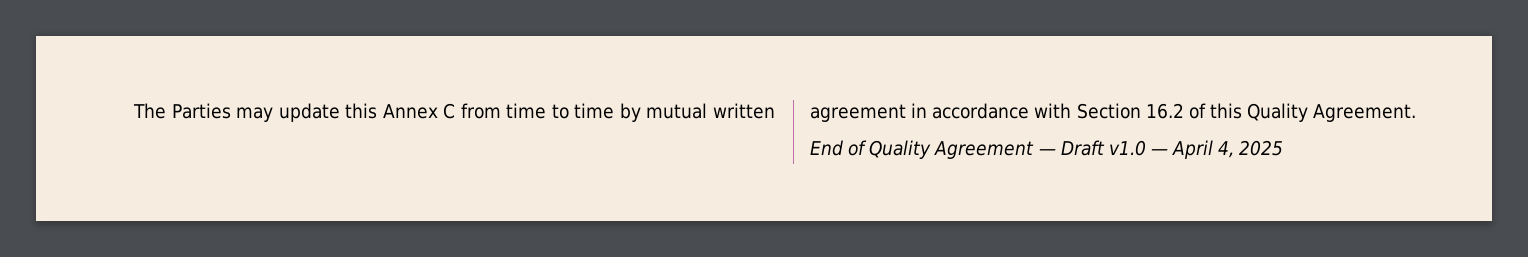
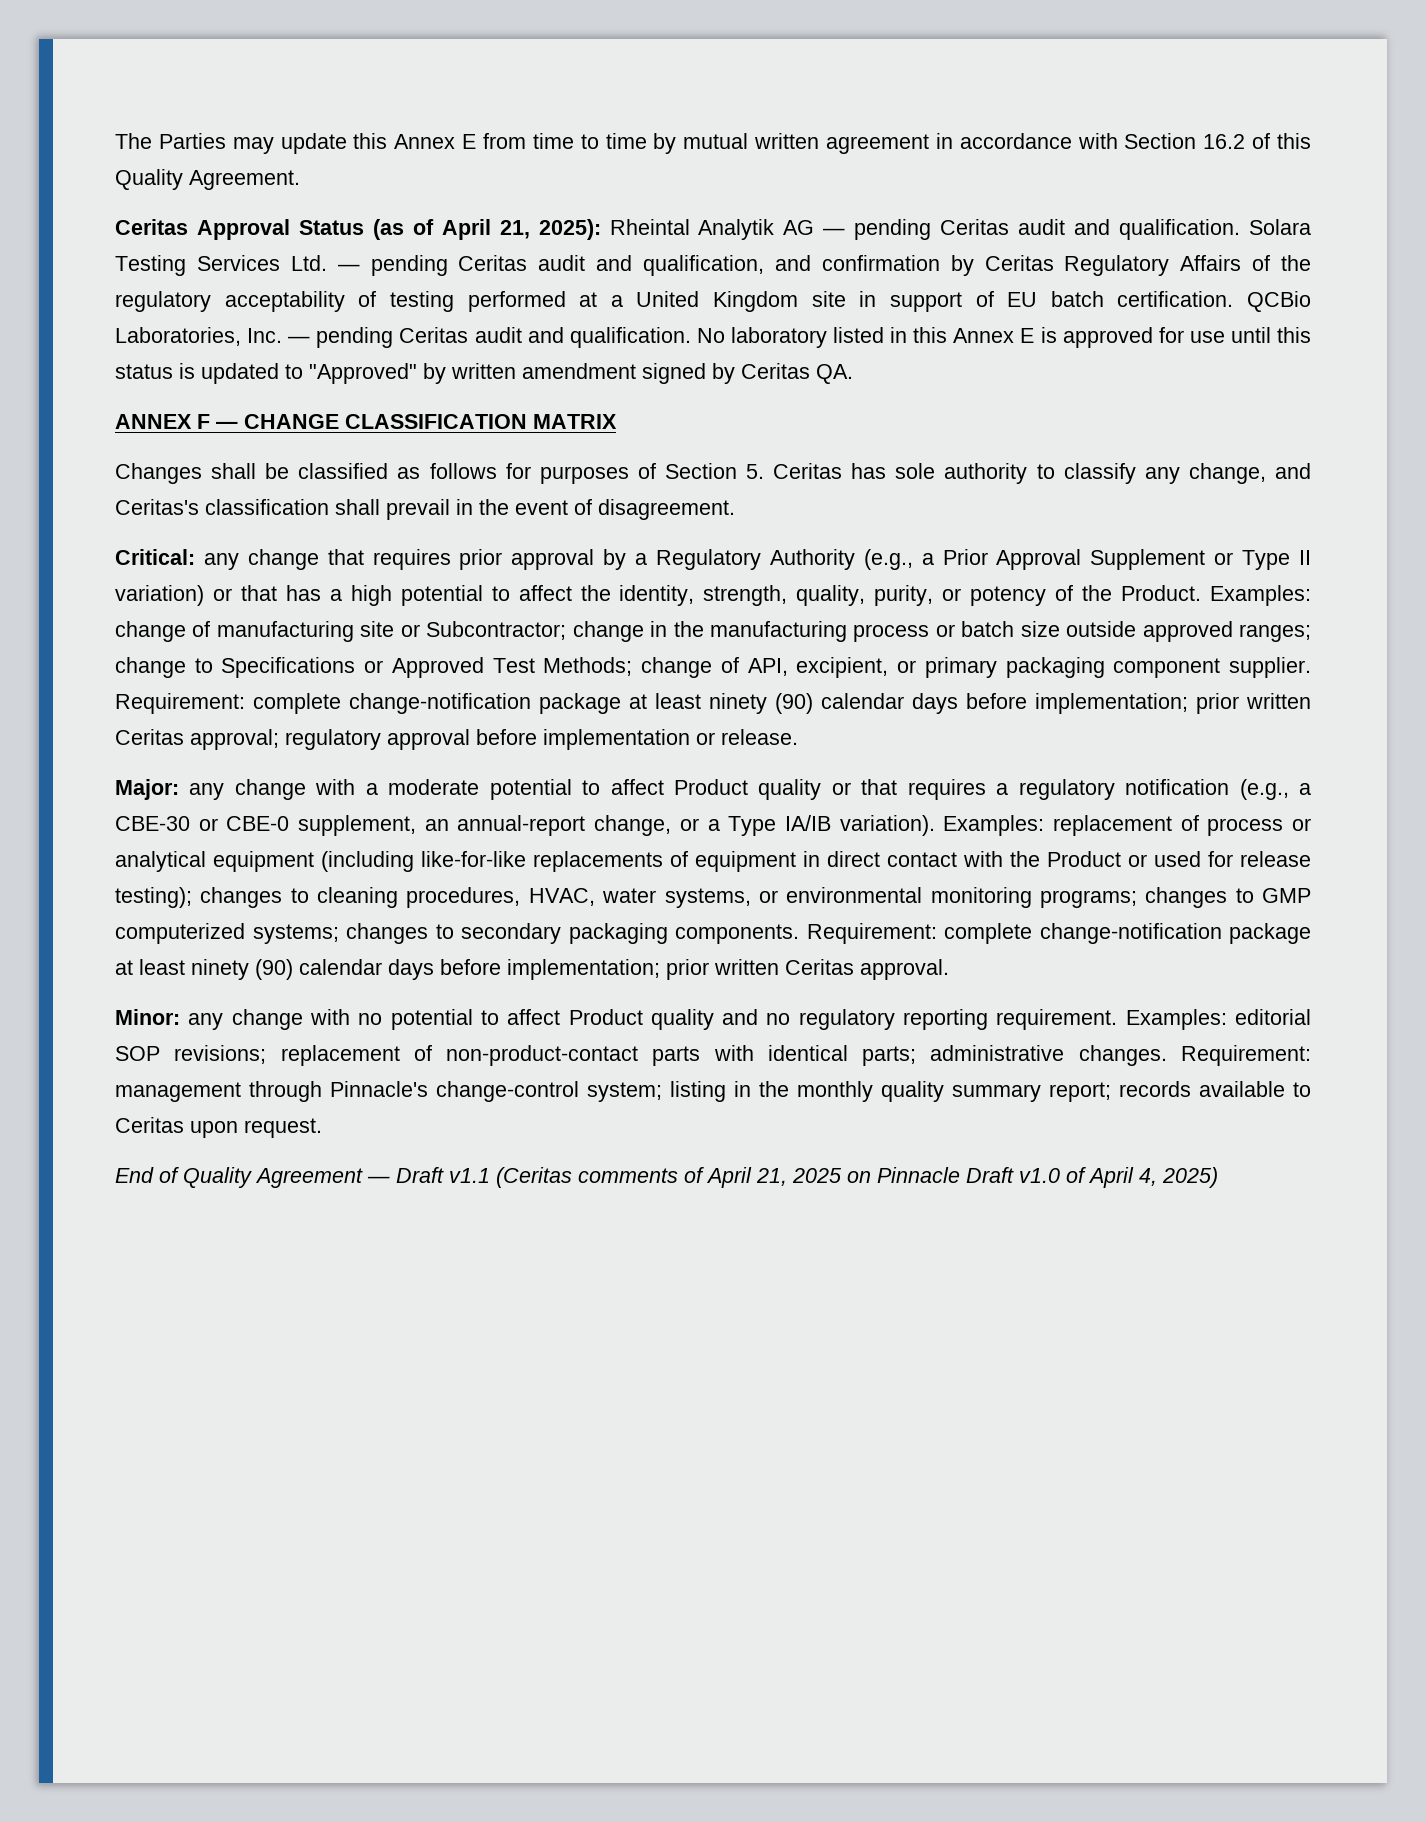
[443,103,456,119] C -> [462,134,477,149] E
(1417, 113) none -> [115,219,1312,240] [115,255,1311,276] [115,291,1311,312] [115,327,1311,348] [115,363,853,384] [115,414,617,429] [115,463,1311,484] [115,499,735,520] [115,549,1312,570] [115,585,1311,606] [115,621,1311,642] [115,657,1312,678] [115,693,1311,714] [115,729,798,750] [115,779,1311,800] [115,815,1311,836] [115,851,1311,872] [115,887,1312,908] [115,923,1311,944] [115,959,949,980] [115,1009,1311,1030] [115,1045,1311,1066] [115,1081,1311,1102] [115,1117,322,1138] // Ceritas Approval Status (as of April 21, 2025): Rheintal Analytik AG — pending Ceritas audit and qualification. Solara Testing Services Ltd. — pending Ceritas audit and qualification, and confirmation by Ceritas Regulatory Affairs of the regulatory acceptability of testing performed at a United Kingdom site in support of EU batch certification. QCBio Laboratories, Inc. — pending Ceritas audit and qualification. No laboratory listed in this Annex E is approved for use until this status is updated to "Approved" by written amendment signed by Ceritas QA. // ANNEX F — CHANGE CLASSIFICATION MATRIX // Changes shall be classified as follows for purposes of Section 5. Ceritas has sole authority to classify any change, and Ceritas's classification shall prevail in the event of disagreement. // Critical: any change that requires prior approval by a Regulatory Authority (e.g., a Prior Approval Supplement or Type II variation) or that has a high potential to affect the identity, strength, quality, purity, or potency of the Product. Examples: change of manufacturing site or Subcontractor; change in the manufacturing process or batch size outside approved ranges; change to Specifications or Approved Test Methods; change of API, excipient, or primary packaging component supplier. Requirement: complete change-notification package at least ninety (90) calendar days before implementation; prior written Ceritas approval; regulatory approval before implementation or release. // Major: any change with a moderate potential to affect Product quality or that requires a regulatory notification (e.g., a CBE-30 or CBE-0 supplement, an annual-report change, or a Type IA/IB variation). Examples: replacement of process or analytical equipment (including like-for-like replacements of equipment in direct contact with the Product or used for release testing); changes to cleaning procedures, HVAC, water systems, or environmental monitoring programs; changes to GMP computerized systems; changes to secondary packaging components. Requirement: complete change-notification package at least ninety (90) calendar days before implementation; prior written Ceritas approval. // Minor: any change with no potential to affect Product quality and no regulatory reporting requirement. Examples: editorial SOP revisions; replacement of non-product-contact parts with identical parts; administrative changes. Requirement: management through Pinnacle's change-control system; listing in the monthly quality summary report; records available to Ceritas upon request.
[1108,140,1168,156] v1.0 — -> [449,1167,1086,1188] v1.1 (Ceritas comments of April 21, 2025 on Pinnacle Draft v1.0 of
[1239,140,1284,156] 2025 -> [1162,1167,1218,1188] 2025)

